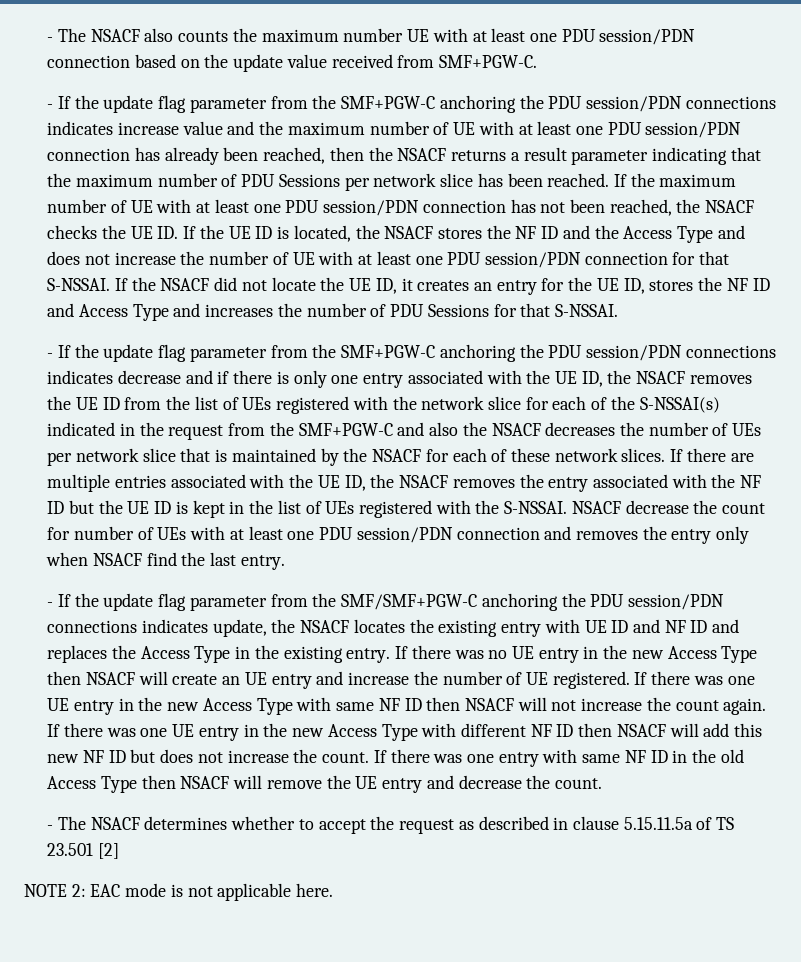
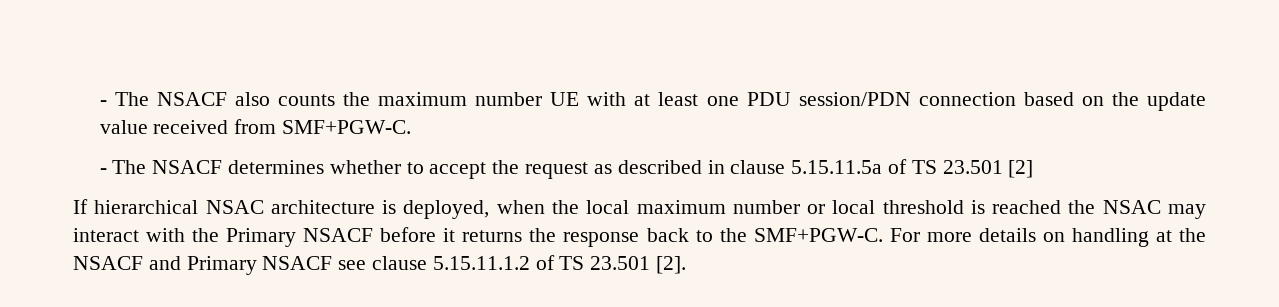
[47,95,776,113] [47,121,742,138] [47,147,761,165] [47,173,737,191] [47,199,755,216] [47,225,745,243] [47,251,730,268] [47,277,770,295] [47,303,618,321] [47,344,776,362] [47,370,752,388] [47,396,720,414] [47,422,762,440] [47,448,754,466] [47,474,762,492] [47,500,766,518] [47,526,750,544] [46,552,285,570] [47,593,724,611] [47,619,740,637] [47,645,758,663] [47,671,755,689] [47,697,767,715] [47,723,763,741] [47,749,744,767] [47,775,602,793] // - If the update flag parameter from the SMF+PGW-C anchoring the PDU session/PDN connections indicates increase value and the maximum number of UE with at least one PDU session/PDN connection has already been reached, then the NSACF returns a result parameter indicating that the maximum number of PDU Sessions per network slice has been reached. If the maximum number of UE with at least one PDU session/PDN connection has not been reached, the NSACF checks the UE ID. If the UE ID is located, the NSACF stores the NF ID and the Access Type and does not increase the number of UE with at least one PDU session/PDN connection for that S-NSSAI. If the NSACF did not locate the UE ID, it creates an entry for the UE ID, stores the NF ID and Access Type and increases the number of PDU Sessions for that S-NSSAI. // - If the update flag parameter from the SMF+PGW-C anchoring the PDU session/PDN connections indicates decrease and if there is only one entry associated with the UE ID, the NSACF removes the UE ID from the list of UEs registered with the network slice for each of the S-NSSAI(s) indicated in the request from the SMF+PGW-C and also the NSACF decreases the number of UEs per network slice that is maintained by the NSACF for each of these network slices. If there are multiple entries associated with the UE ID, the NSACF removes the entry associated with the NF ID but the UE ID is kept in the list of UEs registered with the S-NSSAI. NSACF decrease the count for number of UEs with at least one PDU session/PDN connection and removes the entry only when NSACF find the last entry. // - If the update flag parameter from the SMF/SMF+PGW-C anchoring the PDU session/PDN connections indicates update, the NSACF locates the existing entry with UE ID and NF ID and replaces the Access Type in the existing entry. If there was no UE entry in the new Access Type then NSACF will create an UE entry and increase the number of UE registered. If there was one UE entry in the new Access Type with same NF ID then NSACF will not increase the count again. If there was one UE entry in the new Access Type with different NF ID then NSACF will add this new NF ID but does not increase the count. If there was one entry with same NF ID in the old Access Type then NSACF will remove the UE entry and decrease the count. -> (412, 127) none
[24,883,334,901] NOTE 2: EAC mode is not applicable here. -> [73,199,1207,219] [73,227,1206,247] [73,255,687,275] If hierarchical NSAC architecture is deployed, when the local maximum number or local threshold is reached the NSAC may interact with the Primary NSACF before it returns the response back to the SMF+PGW-C. For more details on handling at the NSACF and Primary NSACF see clause 5.15.11.1.2 of TS 23.501 [2].

